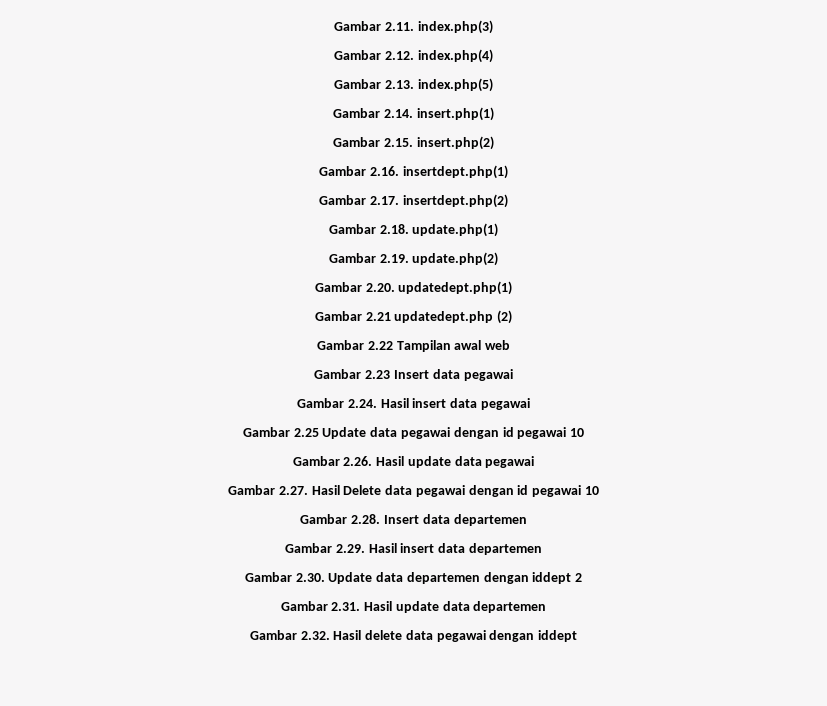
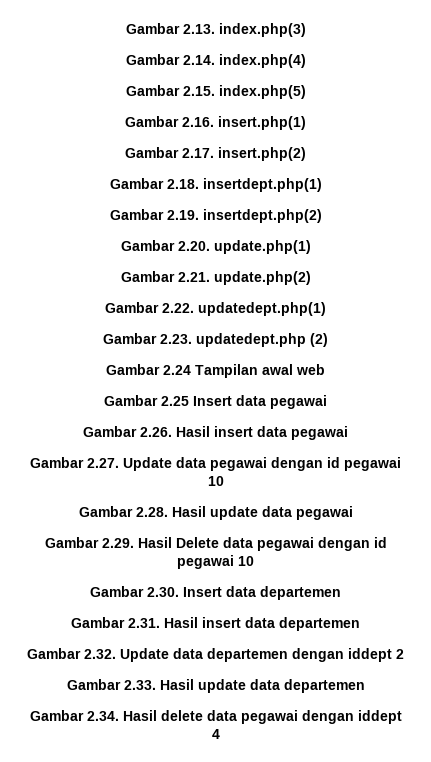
[334,21,414,31] Gambar 2.11. -> [125,23,215,34] Gambar 2.13.
[385,51,414,60] 2.12. -> [182,55,215,65] 2.14.
[385,80,414,89] 2.13. -> [182,86,215,96] 2.15.
[384,109,413,118] 2.14. -> [182,117,214,127] 2.16.
[384,138,413,147] 2.15. -> [182,148,214,158] 2.17.
[370,166,399,176] 2.16. -> [166,179,199,189] 2.18.
[370,196,399,205] 2.17. -> [166,210,199,220] 2.19.
[379,224,409,234] 2.18. -> [177,241,210,251] 2.20.
[379,254,409,263] 2.19. -> [177,272,210,282] 2.21.
[365,283,395,292] 2.20. -> [162,303,194,313] 2.22.
[365,312,391,321] 2.21 -> [160,334,192,344] 2.23.
[367,341,393,350] 2.22 -> [163,365,191,375] 2.24
[365,370,391,379] 2.23 -> [161,396,189,406] 2.25
[347,399,377,408] 2.24. -> [140,427,172,437] 2.26.
[293,428,319,437] 2.25 -> [87,458,119,468] 2.27.
[343,456,373,466] 2.26. -> [135,507,168,517] 2.28.
[278,486,308,495] 2.27. -> [101,538,134,548] 2.29.
[351,514,381,524] 2.28. -> [147,587,179,597] 2.30.
[335,544,365,553] 2.29. -> [128,618,160,628] 2.31.
[295,573,325,582] 2.30. -> [84,649,116,659] 2.32.
[331,602,361,611] 2.31. -> [123,680,156,690] 2.33.
[300,631,330,640] 2.32. -> [86,711,119,721] 2.34.
(578, 636) none -> [211,729,220,739] 4

